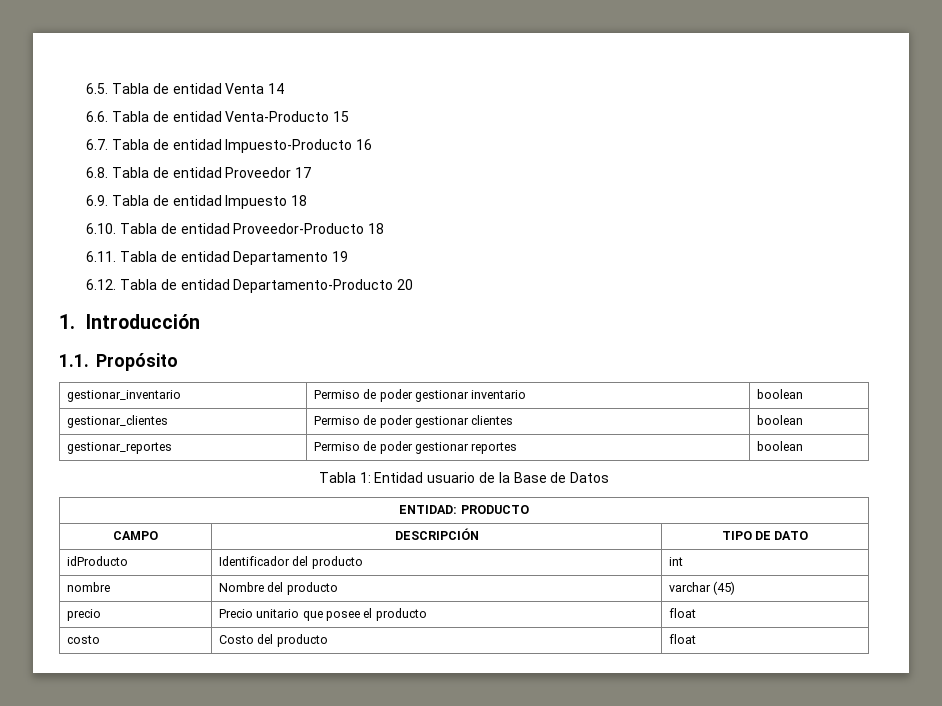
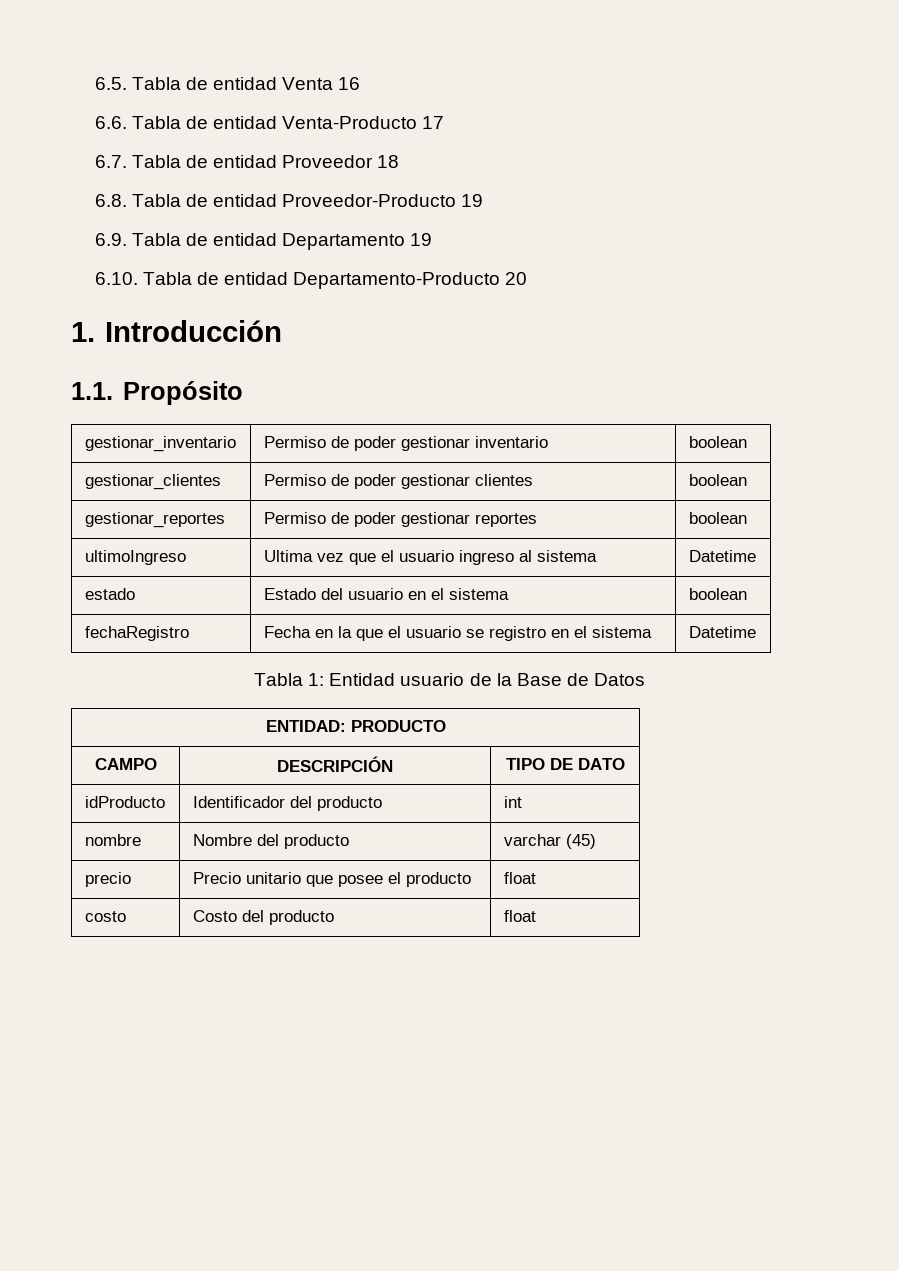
[268,83,285,94] 14 -> [338,77,361,90] 16
[333,111,350,122] 15 -> [422,116,445,129] 17
[225,139,373,153] Impuesto-Producto 16 -> [282,155,400,168] Proveedor 18
[225,167,312,178] Proveedor 17 -> [282,194,484,207] Proveedor-Producto 19
[225,195,308,209] [86,223,385,234] [86,251,230,262] Impuesto 18 // 6.10. Tabla de entidad Proveedor-Producto 18 // 6.11. Tabla de entidad -> (278, 239) none
[86,279,117,290] 6.12. -> [94,272,138,285] 6.10.
(803, 446) none -> [84,550,186,565] [263,550,597,565] [688,550,756,562] [84,588,135,600] [263,588,509,600] [688,588,747,600] [84,626,189,641] [263,626,652,641] [688,626,756,638] // ultimoIngreso | Ultima vez que el usuario ingreso al sistema | Datetime // estado | Estado del usuario en el sistema | boolean // fechaRegistro | Fecha en la que el usuario se registro en el sistema | Datetime

